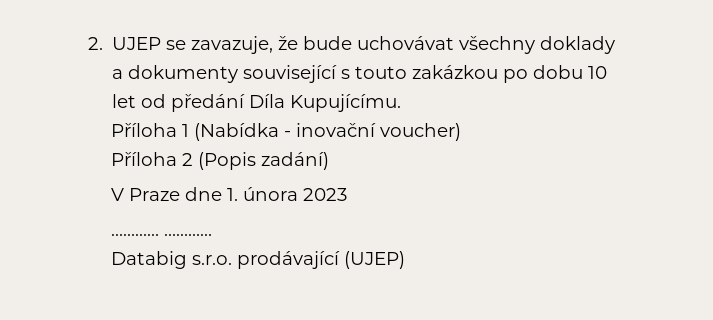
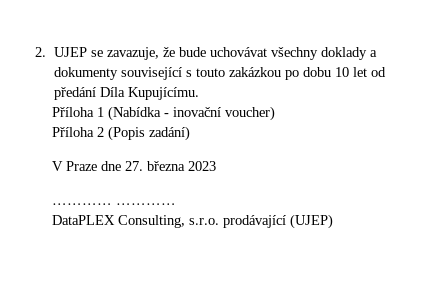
[226,187,298,201] 1. února -> [124,161,185,171] 27. března
[110,251,187,269] Databig -> [51,215,185,228] DataPLEX Consulting,

